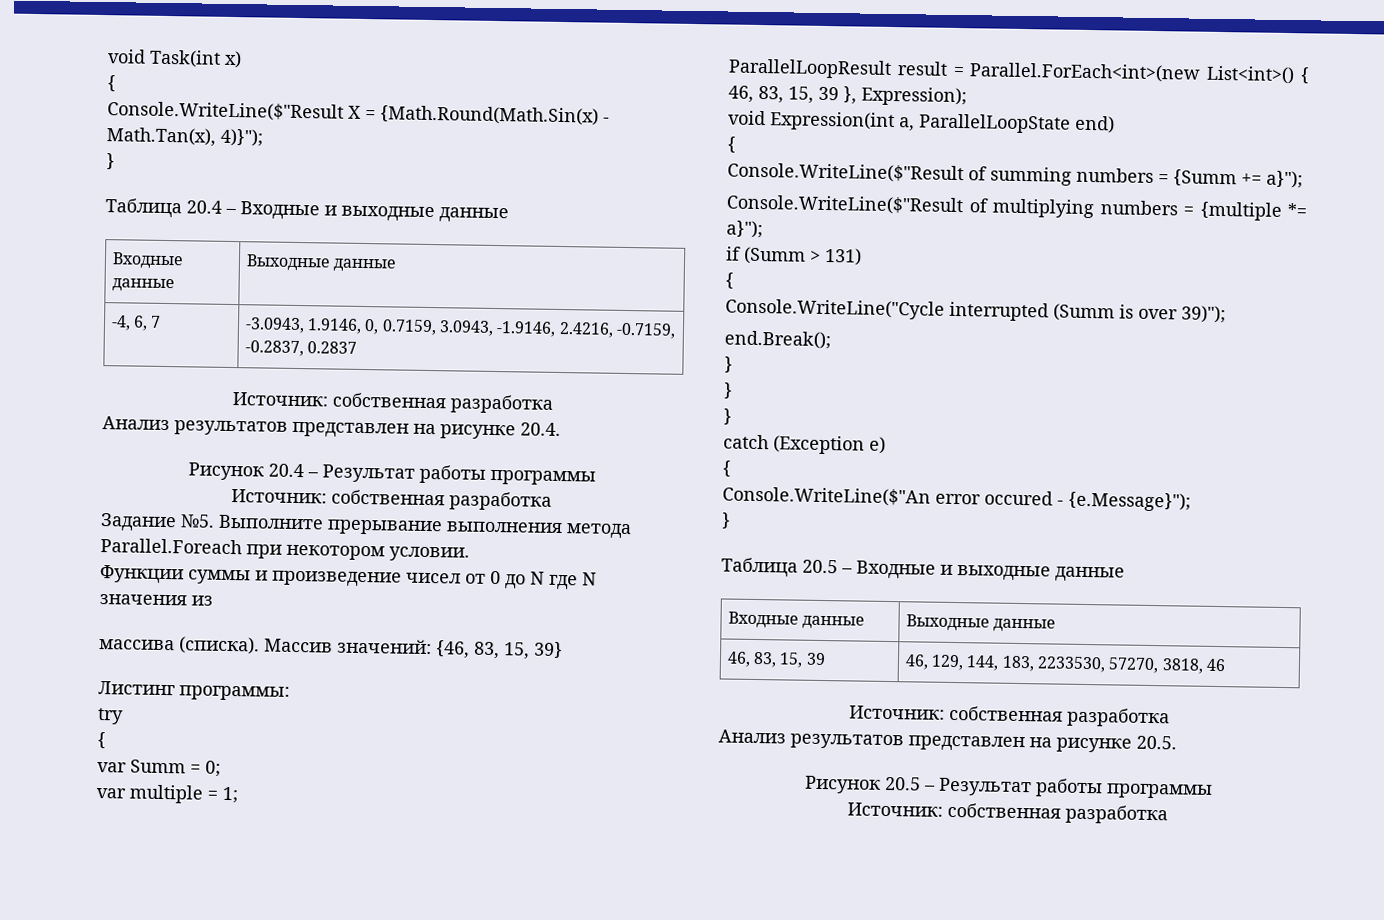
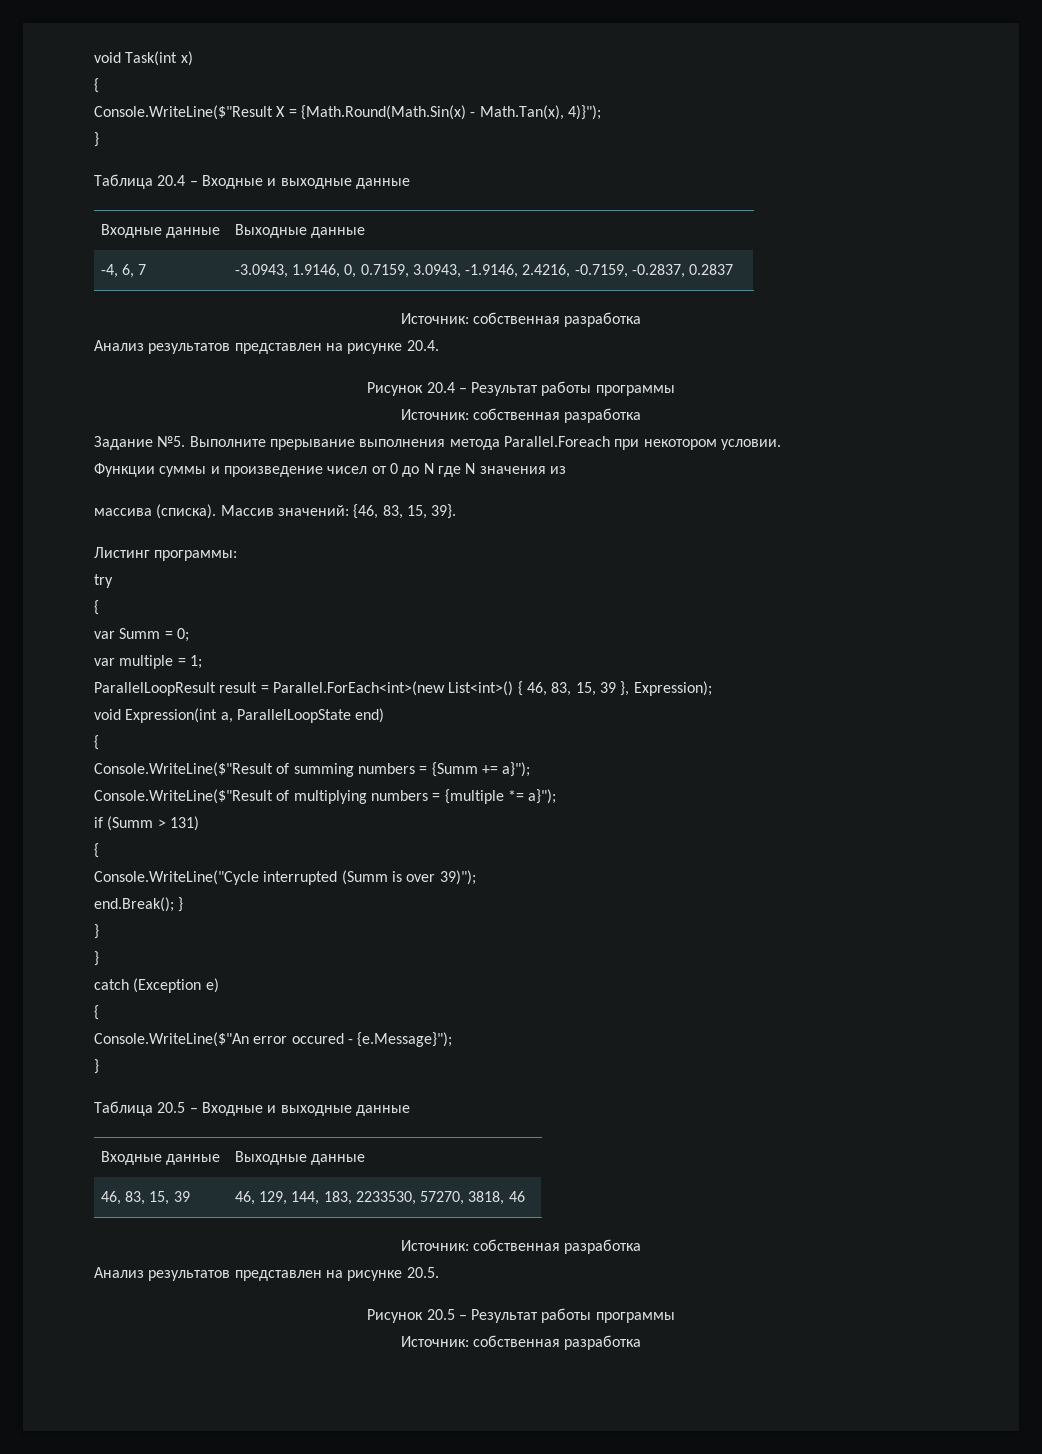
[533,641,563,659] 39} -> [431,504,457,519] 39}.
(831, 340) // -> (174, 904) none

